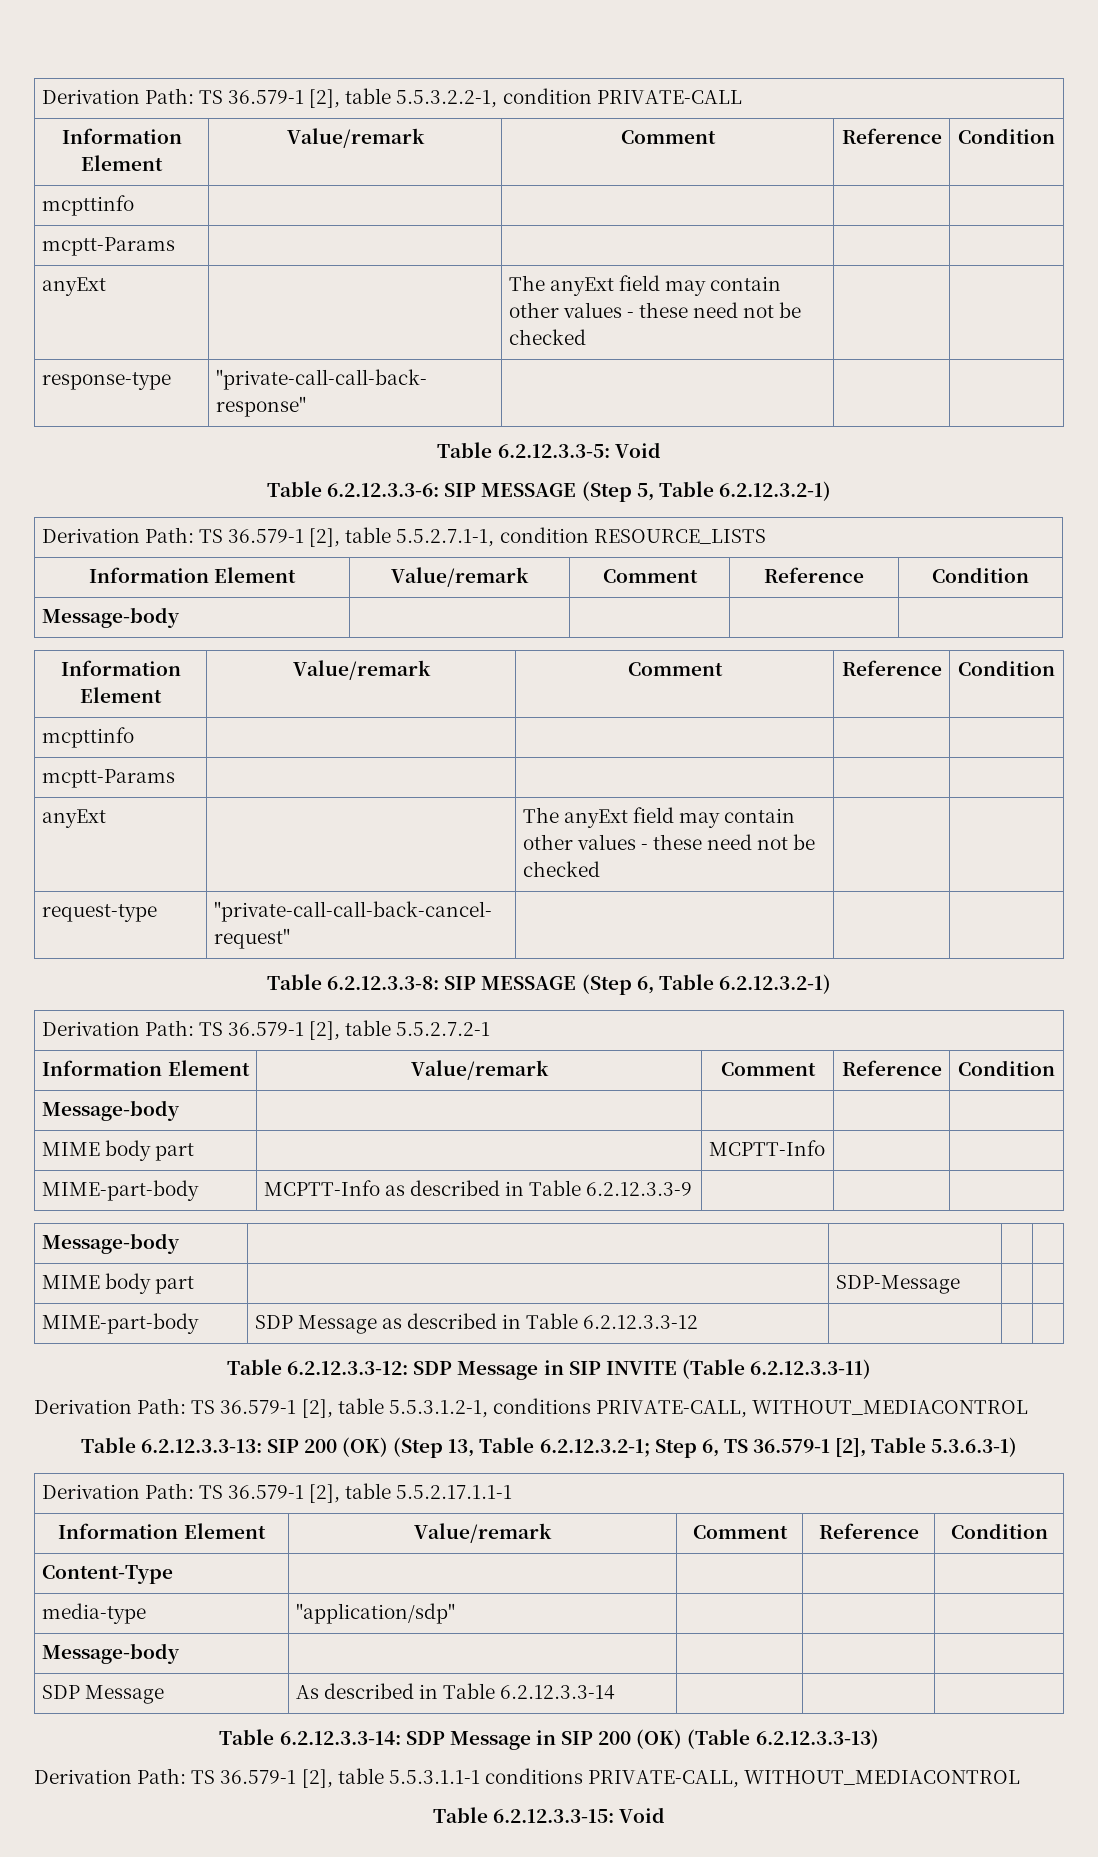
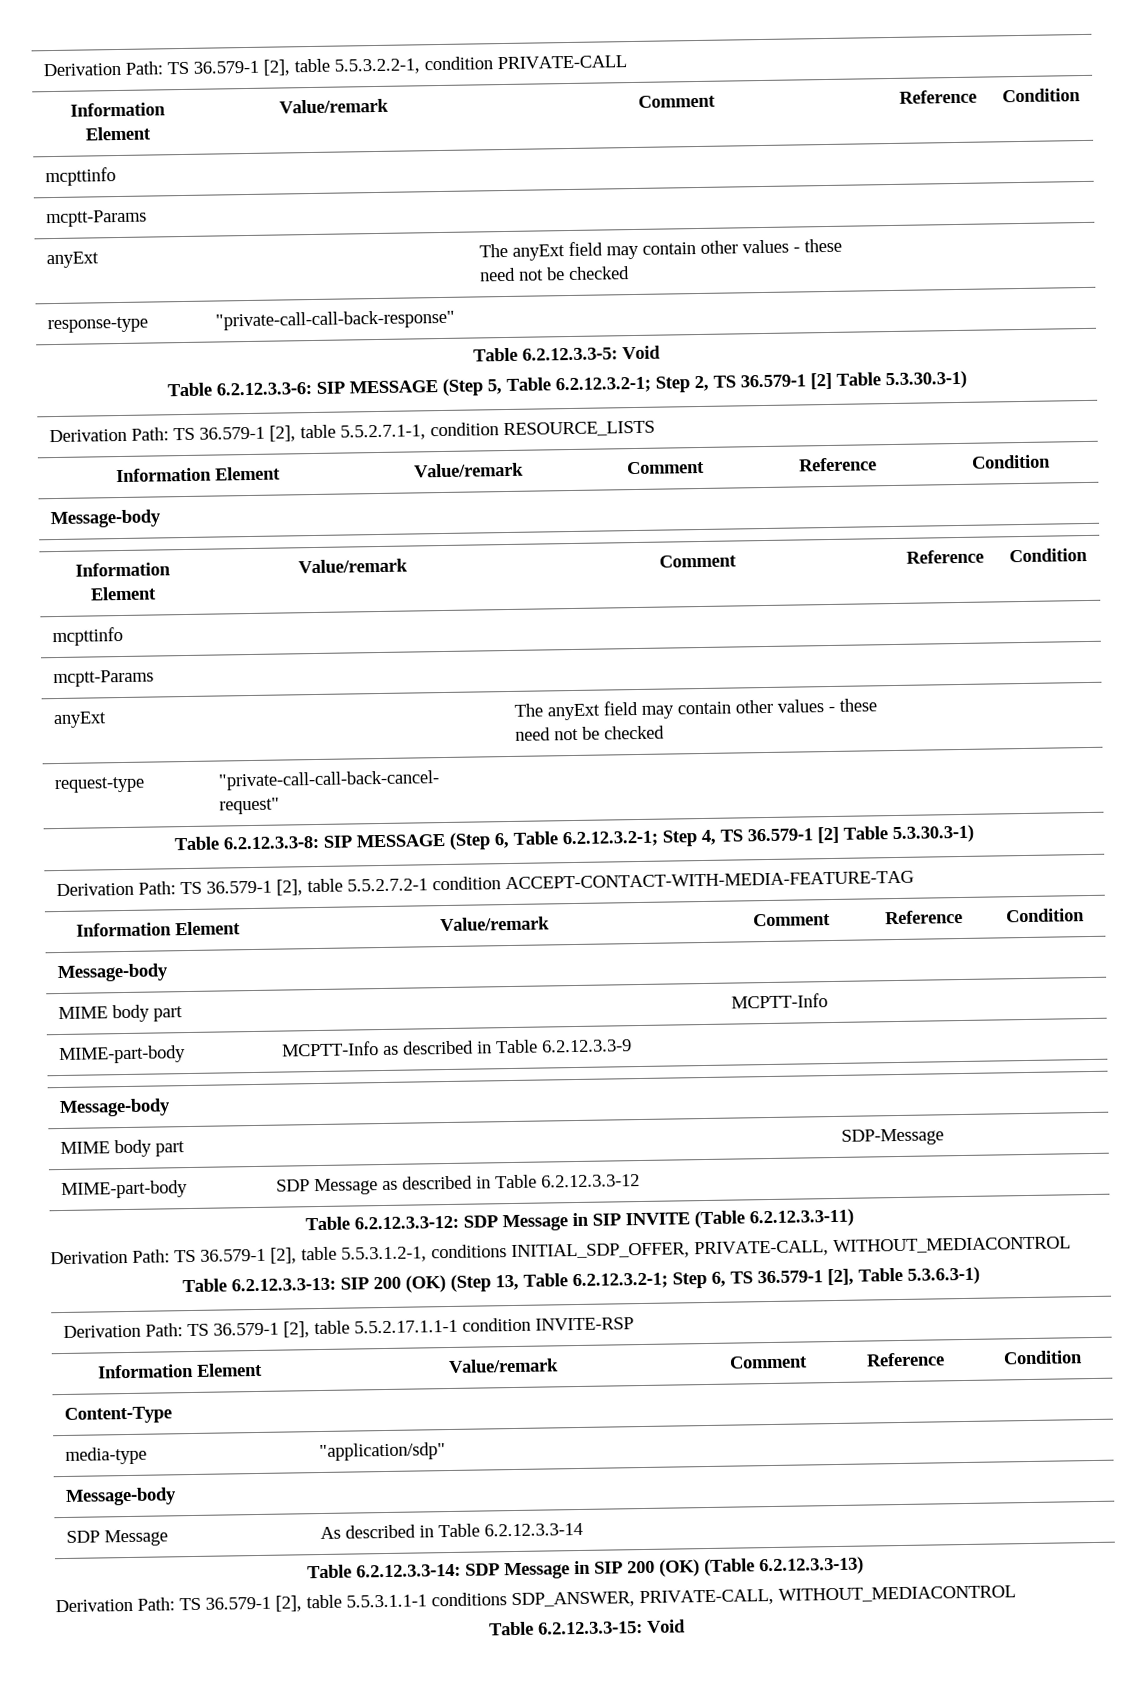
[718,481,831,501] 6.2.12.3.2-1) -> [554,370,967,394] 6.2.12.3.2-1; Step 2, TS 36.579-1 [2] Table 5.3.30.3-1)
[718,974,831,994] 6.2.12.3.2-1) -> [561,824,974,848] 6.2.12.3.2-1; Step 4, TS 36.579-1 [2] Table 5.3.30.3-1)
(491, 1029) none -> [432,870,915,891] condition ACCEPT-CONTACT-WITH-MEDIA-FEATURE-TAG
(591, 1406) none -> [511,1242,690,1261] INITIAL_SDP_OFFER,
(513, 1492) none -> [462,1317,635,1332] condition INVITE-RSP
(583, 1776) none -> [511,1591,635,1609] SDP_ANSWER,

